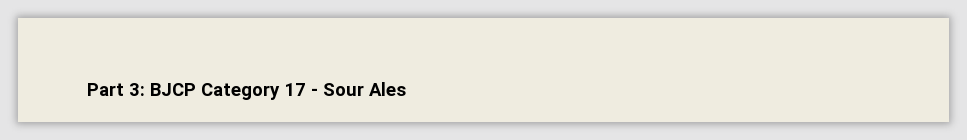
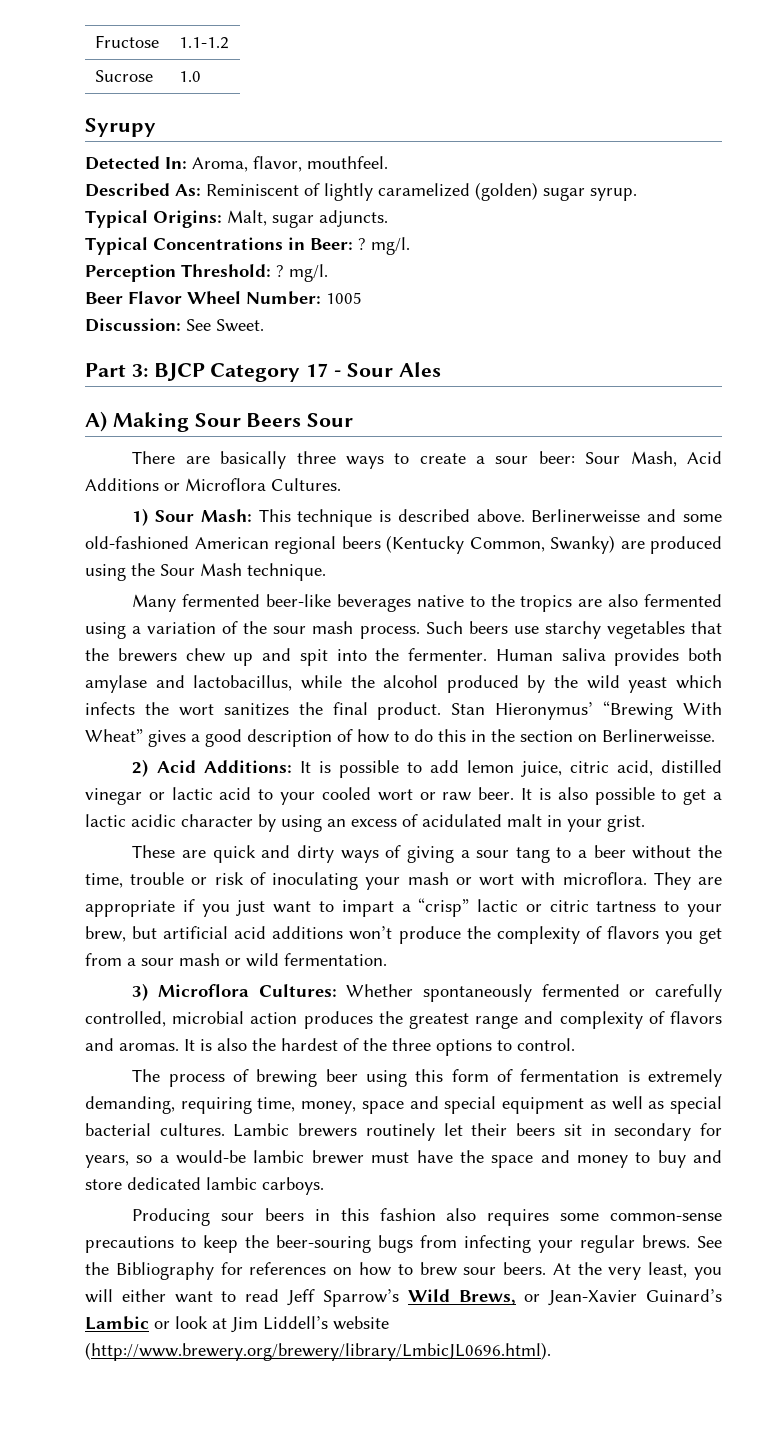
(87, 89) none -> [94,35,159,48] [178,37,229,49] [94,70,153,82] [178,71,201,82] [85,118,156,137] [85,156,388,172] [85,182,637,201] [85,210,388,228] [85,237,410,255] [85,264,328,282] [85,291,362,305] [85,318,264,332] Fructose | 1.1-1.2 // Sucrose | 1.0 // Syrupy // Detected In: Aroma, flavor, mouthfeel. // Described As: Reminiscent of lightly caramelized (golden) sugar syrup. // Typical Origins: Malt, sugar adjuncts. // Typical Concentrations in Beer: ? mg/l. // Perception Threshold: ? mg/l. // Beer Flavor Wheel Number: 1005 // Discussion: See Sweet. //
(406, 89) none -> [85,411,354,432] [132,451,722,469] [85,478,341,491] [132,508,722,527] [85,535,722,554] [85,563,326,581] [132,594,722,612] [85,621,723,639] [85,648,722,666] [85,675,722,693] [85,701,722,720] [85,729,715,747] [132,759,723,778] [85,787,722,805] [85,814,645,832] [132,845,722,863] [85,872,722,890] [85,898,722,917] [85,926,723,944] [85,953,387,967] [132,983,722,1002] [85,1011,722,1029] [85,1038,575,1056] [132,1069,722,1087] [85,1096,723,1114] [85,1123,723,1141] [85,1150,722,1168] [85,1177,324,1195] [132,1208,722,1226] [85,1235,722,1253] [85,1262,723,1280] [85,1289,722,1307] [85,1316,389,1333] [85,1342,551,1361] // A) Making Sour Beers Sour // There are basically three ways to create a sour beer: Sour Mash, Acid Additions or Microflora Cultures. // 1) Sour Mash: This technique is described above. Berlinerweisse and some old-fashioned American regional beers (Kentucky Common, Swanky) are produced using the Sour Mash technique. // Many fermented beer-like beverages native to the tropics are also fermented using a variation of the sour mash process. Such beers use starchy vegetables that the brewers chew up and spit into the fermenter. Human saliva provides both amylase and lactobacillus, while the alcohol produced by the wild yeast which infects the wort sanitizes the final product. Stan Hieronymus’ “Brewing With Wheat” gives a good description of how to do this in the section on Berlinerweisse. // 2) Acid Additions: It is possible to add lemon juice, citric acid, distilled vinegar or lactic acid to your cooled wort or raw beer. It is also possible to get a lactic acidic character by using an excess of acidulated malt in your grist. // These are quick and dirty ways of giving a sour tang to a beer without the time, trouble or risk of inoculating your mash or wort with microflora. They are appropriate if you just want to impart a “crisp” lactic or citric tartness to your brew, but artificial acid additions won’t produce the complexity of flavors you get from a sour mash or wild fermentation. // 3) Microflora Cultures: Whether spontaneously fermented or carefully controlled, microbial action produces the greatest range and complexity of flavors and aromas. It is also the hardest of the three options to control. // The process of brewing beer using this form of fermentation is extremely demanding, requiring time, money, space and special equipment as well as special bacterial cultures. Lambic brewers routinely let their beers sit in secondary for years, so a would-be lambic brewer must have the space and money to buy and store dedicated lambic carboys. // Producing sour beers in this fashion also requires some common-sense precautions to keep the beer-souring bugs from infecting your regular brews. See the Bibliography for references on how to brew sour beers. At the very least, you will either want to read Jeff Sparrow’s Wild Brews, or Jean-Xavier Guinard’s Lambic or look at Jim Liddell’s website (http://www.brewery.org/brewery/library/LmbicJL0696.html).

